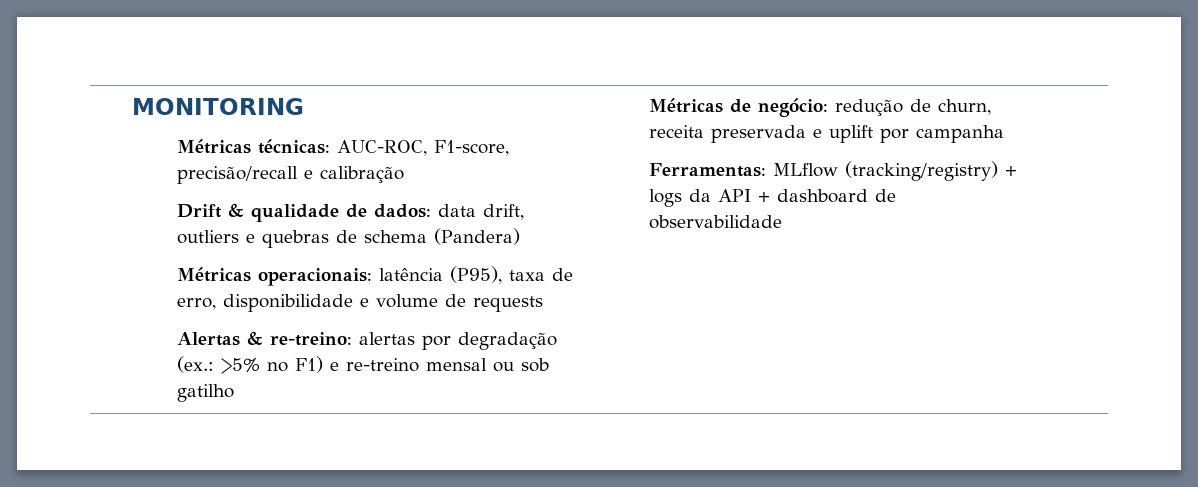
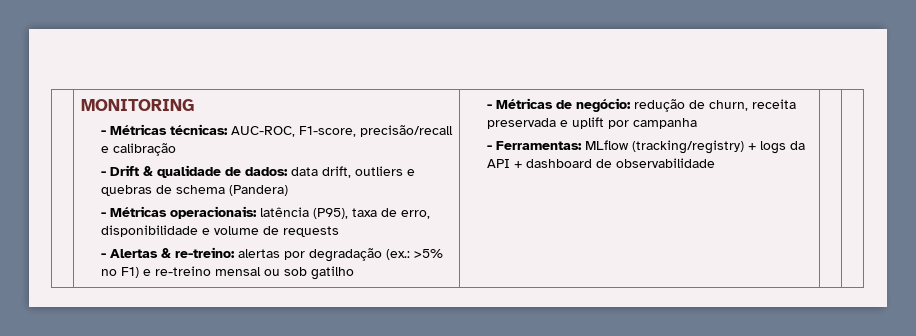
(305, 106) none -> [101,130,107,135] -
(405, 174) none -> [101,171,107,176] -
(521, 236) none -> [101,212,107,217] -
(544, 304) none -> [101,253,107,258] -
(235, 393) none -> [487,104,493,109] -
(1005, 134) none -> [487,145,493,150] -

